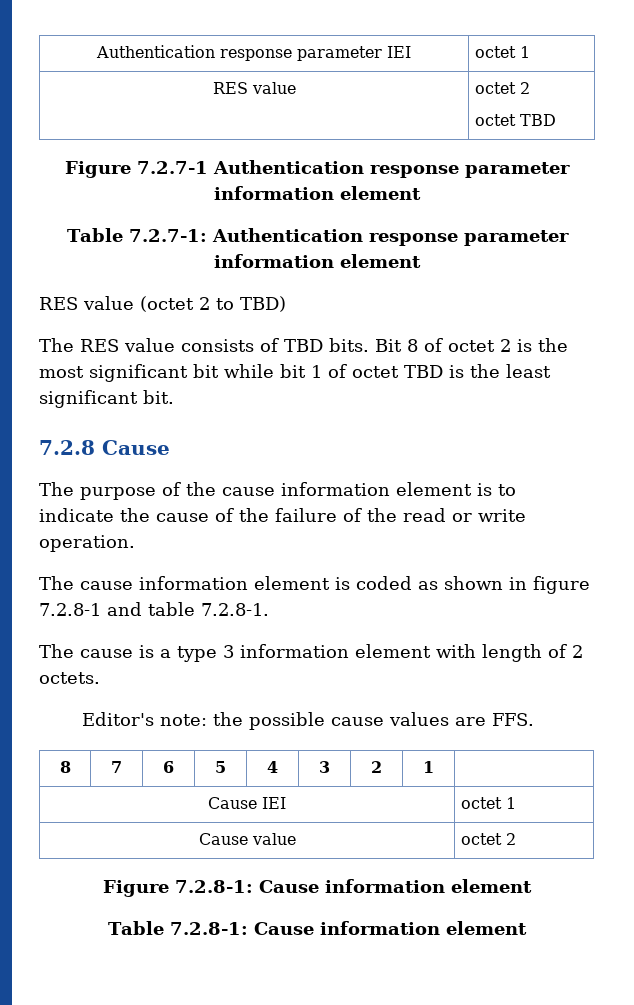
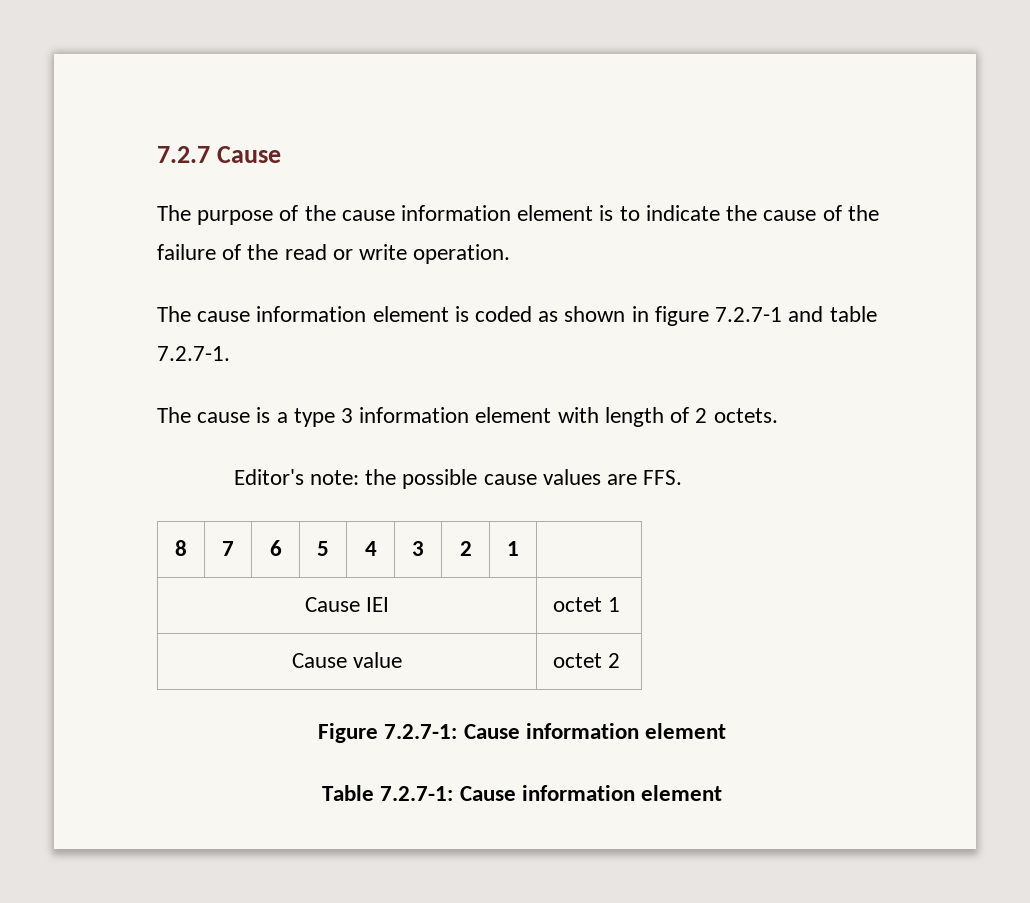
[96,45,411,61] [475,46,531,58] [212,82,296,94] [475,82,531,94] [475,114,557,126] [65,160,570,178] [214,186,421,200] [66,228,569,246] [214,254,421,268] [39,296,286,312] [39,338,568,352] [39,364,551,382] [39,390,174,408] [39,440,95,455] Authentication response parameter IEI | octet 1 // RES value | octet 2 // octet TBD // Figure 7.2.7-1 Authentication response parameter information element // Table 7.2.7-1: Authentication response parameter information element // RES value (octet 2 to TBD) // The RES value consists of TBD bits. Bit 8 of octet 2 is the most significant bit while bit 1 of octet TBD is the least significant bit. // 7.2.8 -> [157,146,210,163] 7.2.7
[39,603,101,616] 7.2.8-1 -> [715,307,783,322] 7.2.7-1
[201,603,269,616] 7.2.8-1. -> [157,346,230,361] 7.2.7-1.
[175,880,253,893] 7.2.8-1: -> [384,724,458,739] 7.2.7-1:
[169,922,248,935] 7.2.8-1: -> [380,786,454,801] 7.2.7-1:

